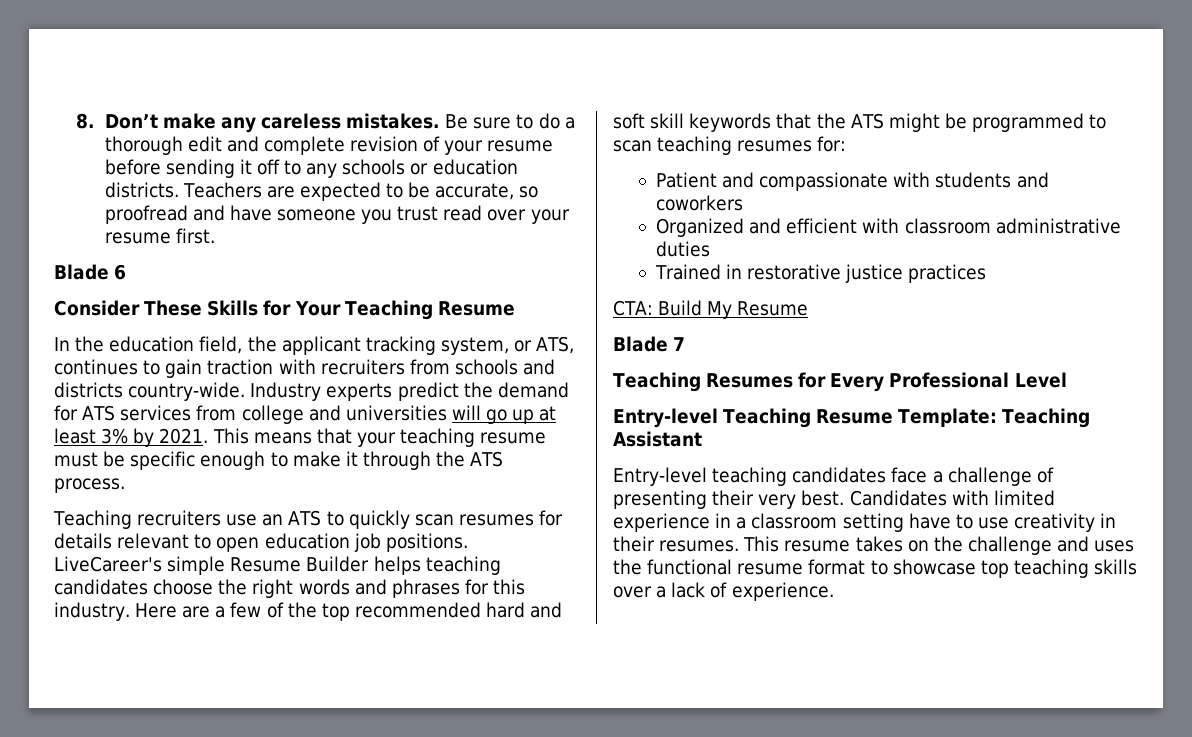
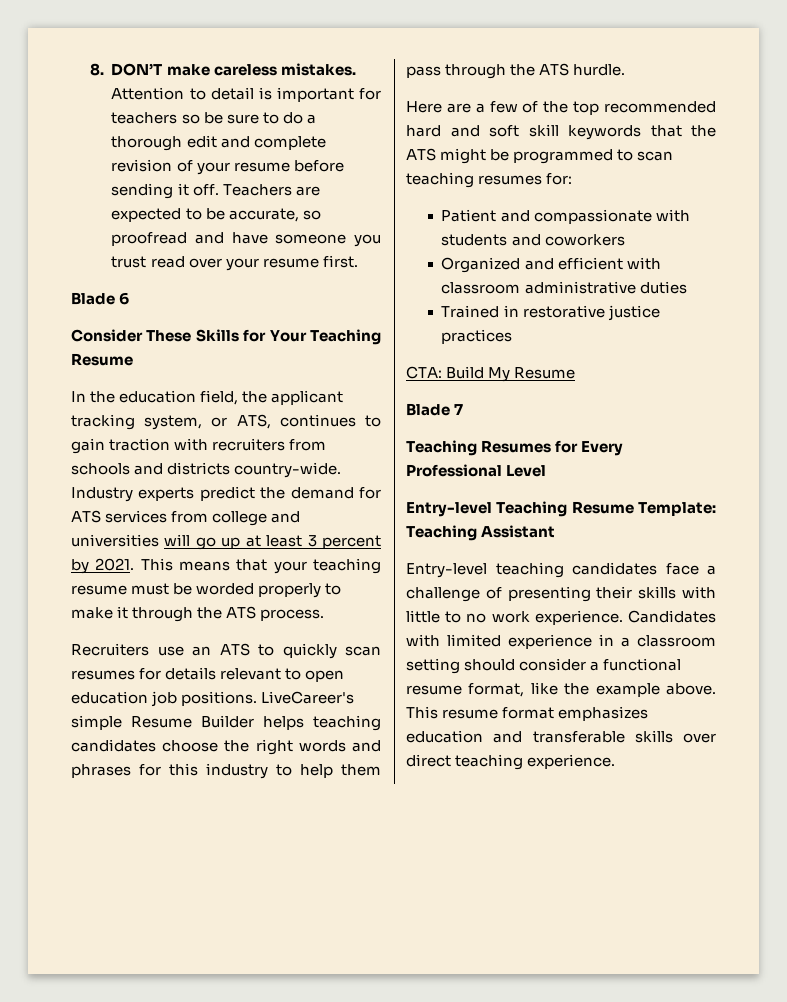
[104,113,469,133] Don’t make any careless mistakes. Be -> [111,63,356,76] [111,87,381,102] [111,112,223,124] DON’T make careless mistakes. Attention to detail is important for teachers so be
[256,159,518,178] [104,182,179,198] off to any schools or education districts. -> [192,184,219,196] off.
[101,428,129,444] 3% -> [307,535,381,549] 3 percent
[130,451,266,470] specific enough -> [196,583,322,598] worded properly
[53,510,222,529] Teaching recruiters -> [71,643,149,656] Recruiters
[54,602,130,621] industry. -> [206,763,381,779] [406,63,626,79] industry to help them pass through the ATS hurdle. //
[758,490,845,509] very best. -> [638,586,716,599] [406,610,623,625] skills with little to no work experience.
[908,513,1117,532] [613,536,1135,555] [613,559,1138,578] [613,582,728,598] have to use creativity in their resumes. This resume takes on the challenge and uses the functional resume format to showcase top teaching skills over a lack of -> [464,658,682,671] [406,682,716,697] [406,706,649,721] [406,730,716,743] [406,754,524,770] should consider a functional resume format, like the example above. This resume format emphasizes education and transferable skills over direct teaching

